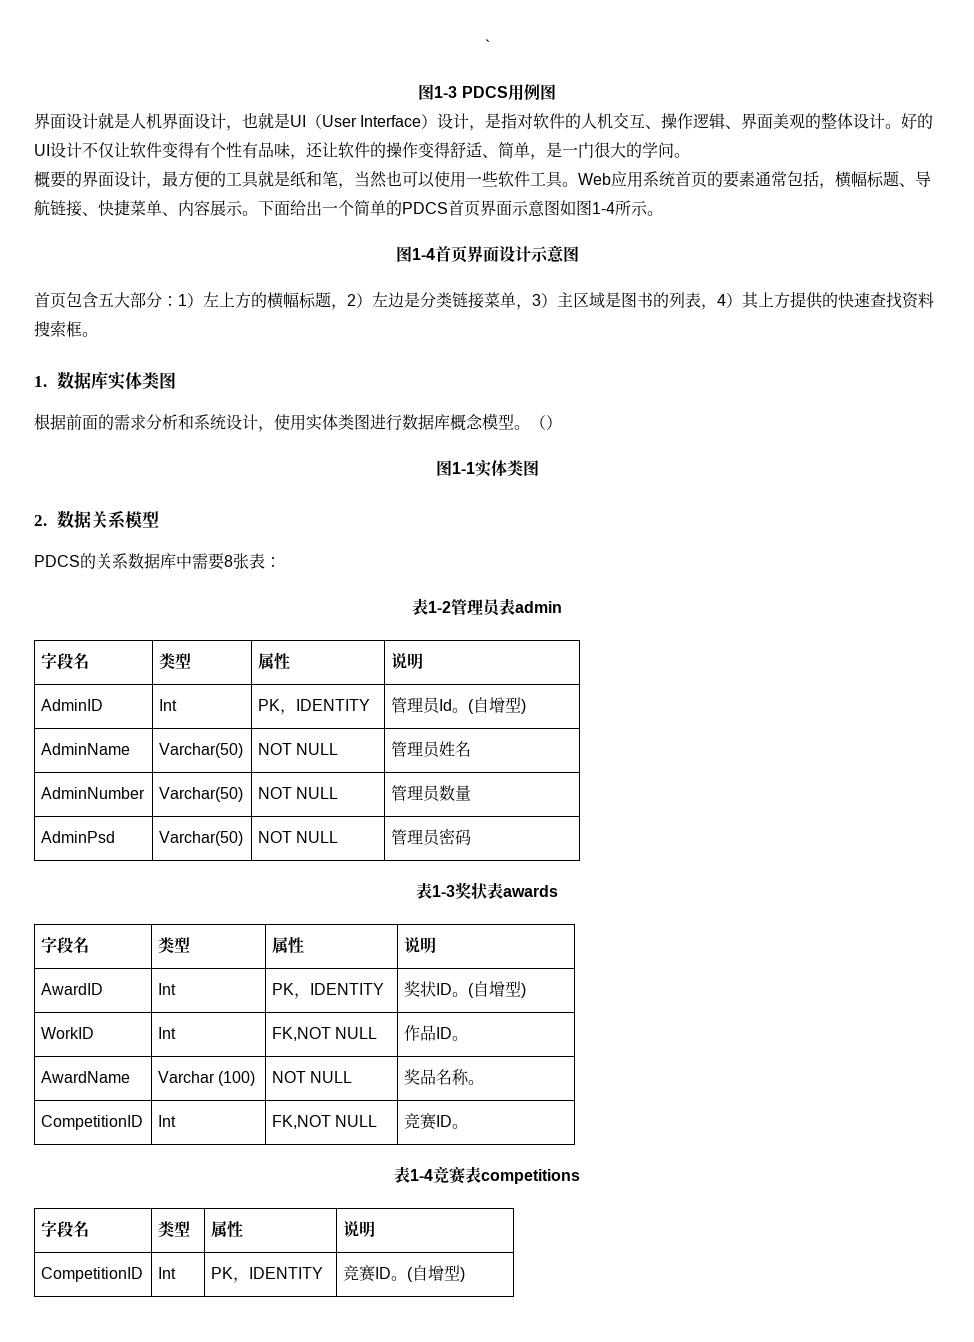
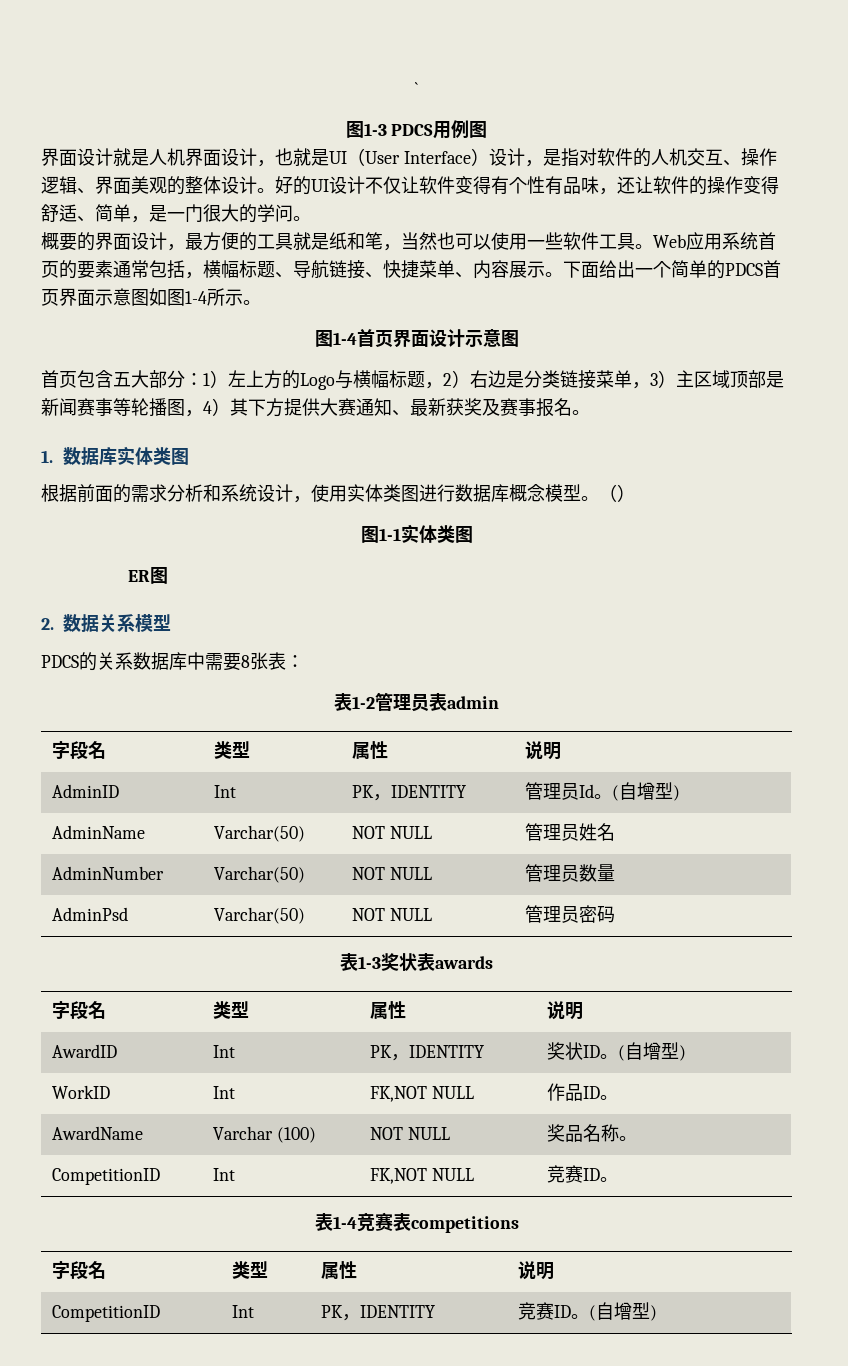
(267, 300) none -> [300,370,353,390] Logo与
[372,292,388,307] 左 -> [470,370,488,388] 右
[605,291,934,310] [34,320,82,337] 是图书的列表，4）其上方提供的快速查找资料搜索框 -> [730,370,784,388] [41,398,572,417] 顶部是新闻赛事等轮播图，4）其下方提供大赛通知、最新获奖及赛事报名
(539, 468) none -> [127,567,168,584] // ER图

